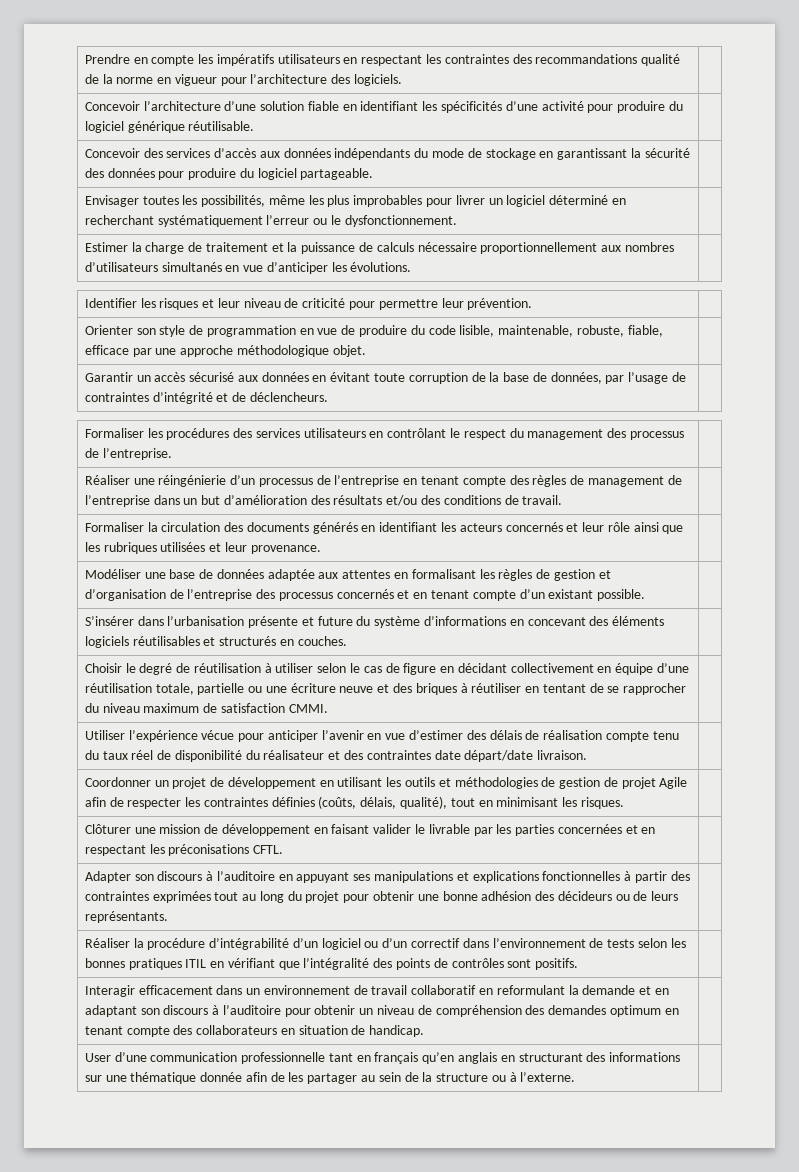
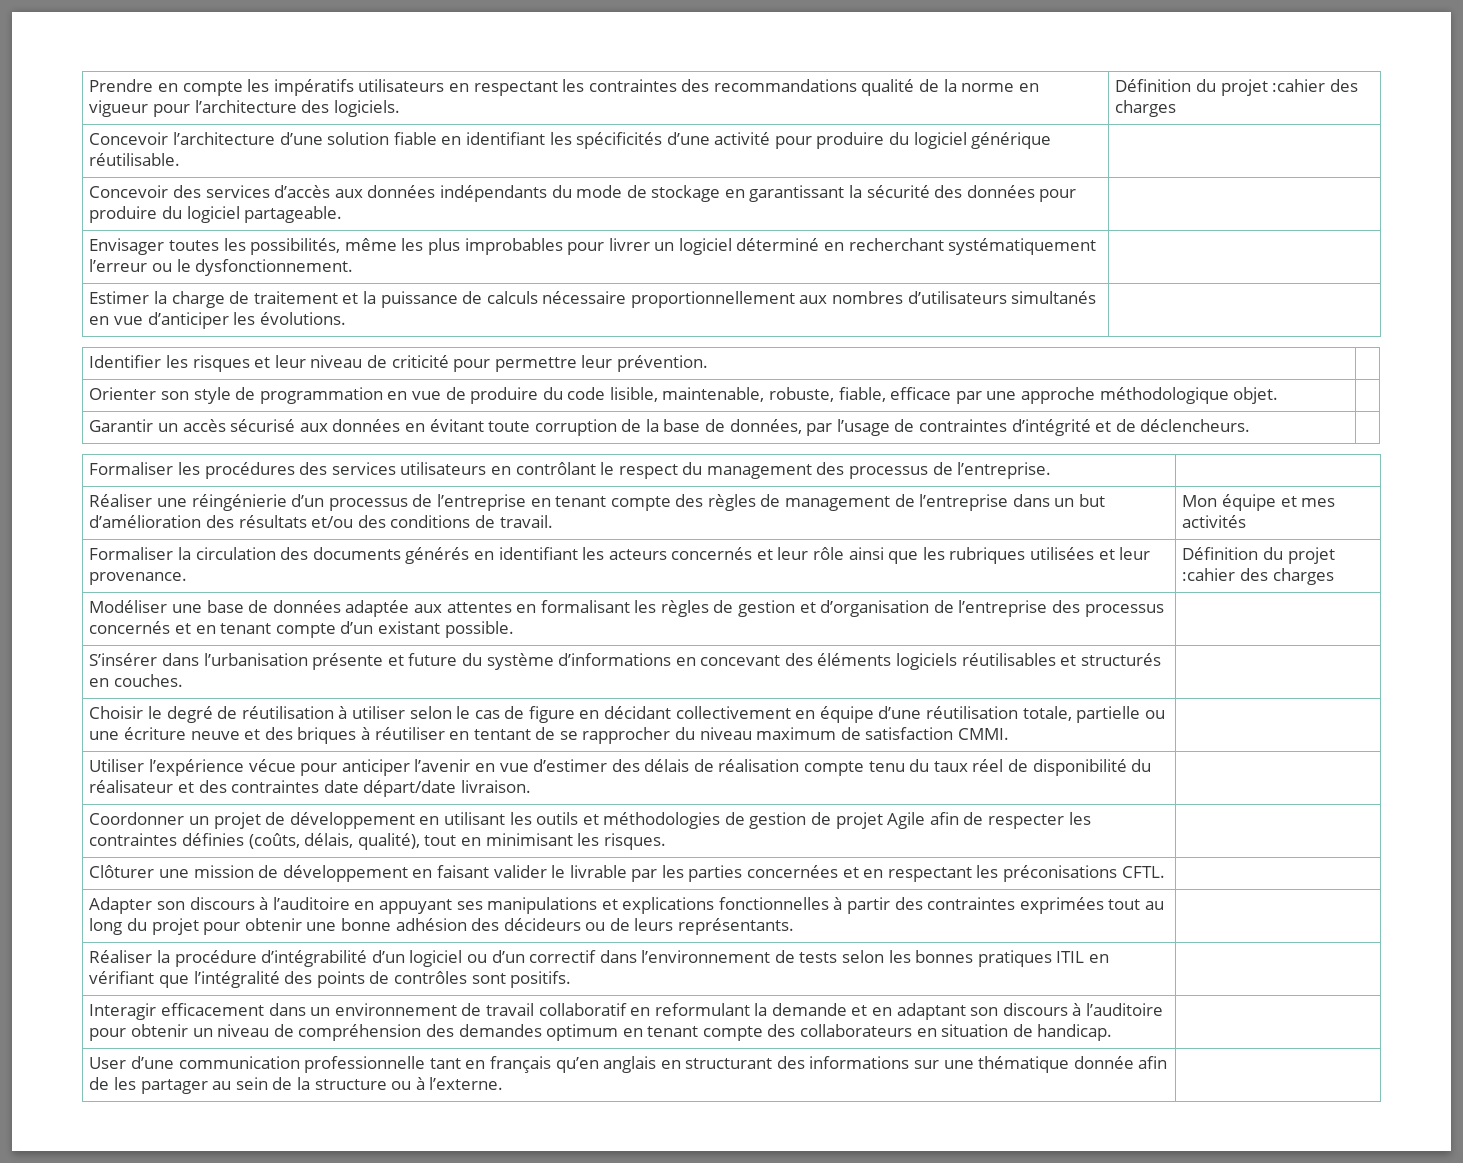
(402, 80) none -> [1115,79,1358,96] [1115,100,1177,117] Définition du projet :cahier des charges
(563, 500) none -> [1182,494,1336,511] [1182,515,1247,528] Mon équipe et mes activités
(321, 549) none -> [1182,547,1335,564] [1182,568,1334,585] Définition du projet :cahier des charges

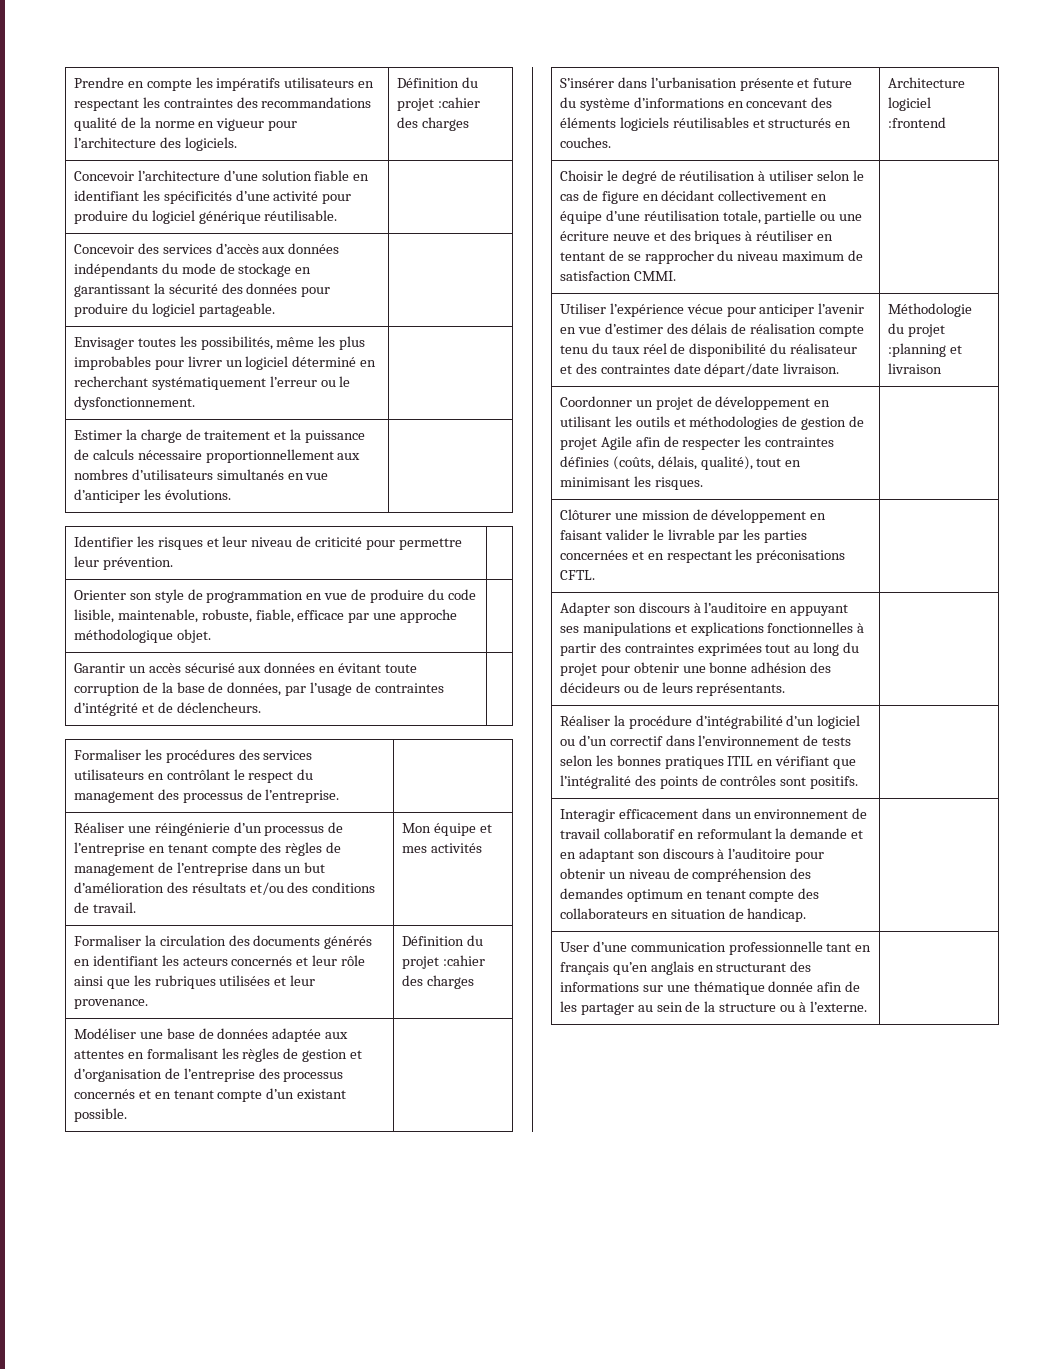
(183, 680) none -> [887,77,965,88] [887,97,931,111] [887,117,946,128] Architecture logiciel :frontend
(531, 786) none -> [887,303,972,317] [887,323,945,337] [887,343,962,357] [887,363,942,374] Méthodologie du projet :planning et livraison

